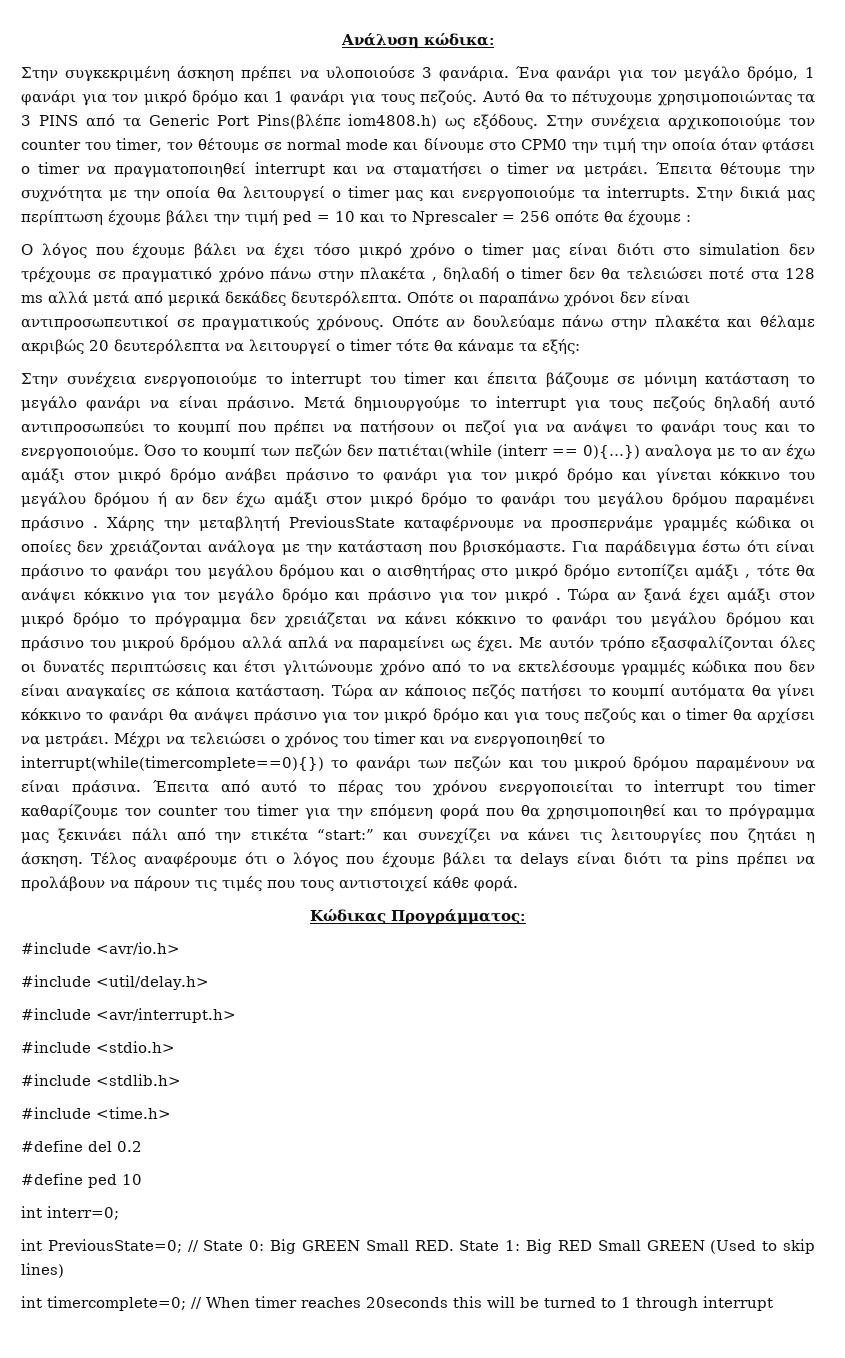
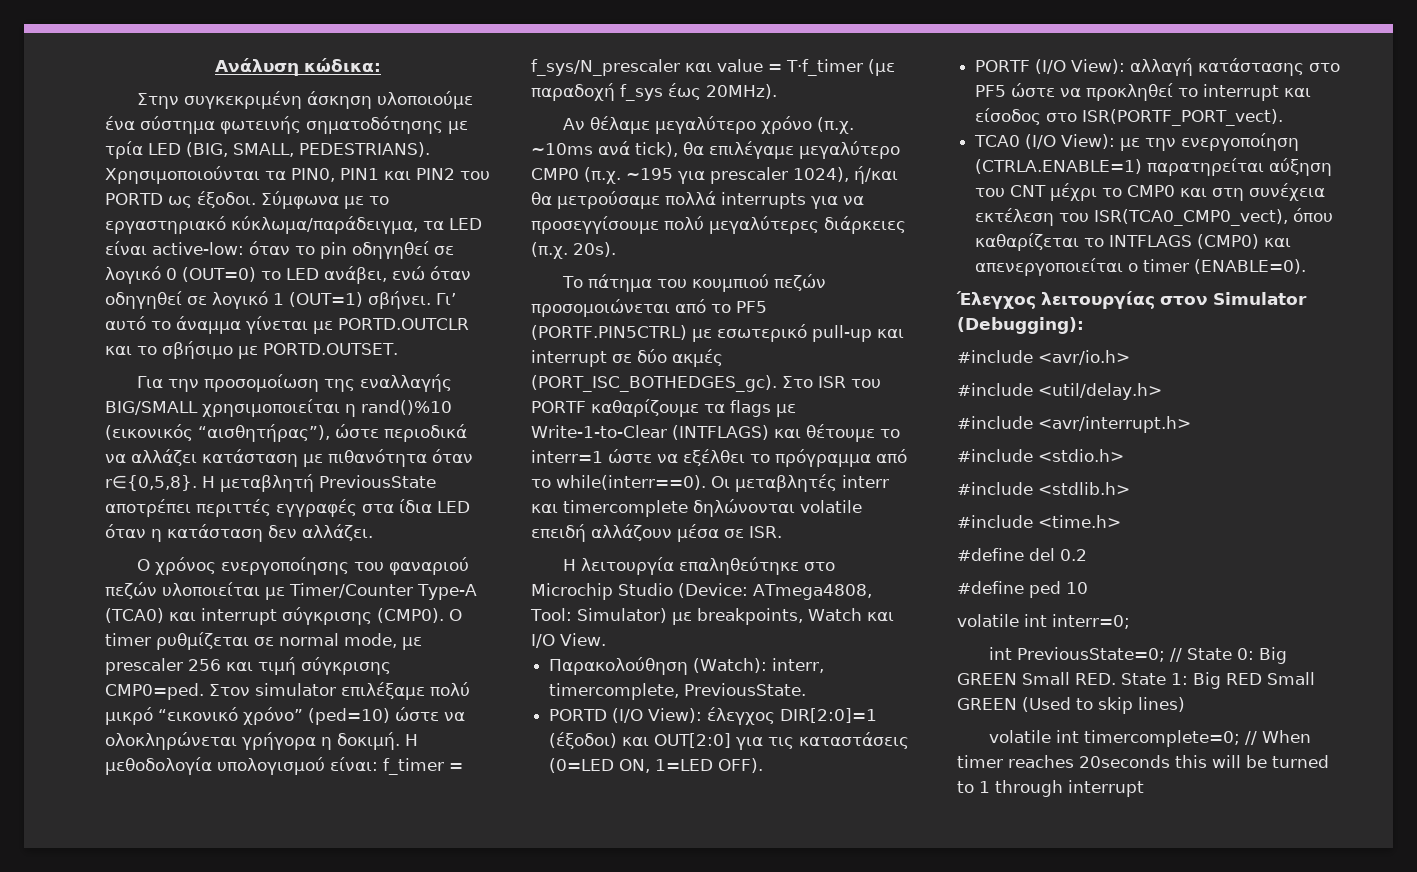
[241,66,815,82] [21,90,815,106] [21,114,815,130] [21,138,815,154] [21,162,815,178] [21,186,815,202] [21,210,691,226] [21,243,816,259] [21,267,815,283] [21,291,690,307] [21,315,815,331] [21,339,580,355] [21,372,816,388] [21,396,816,412] [21,420,815,436] [21,444,815,460] [21,468,816,484] [21,492,815,508] [21,516,815,532] [21,540,815,556] [21,564,815,580] [21,588,816,604] [21,612,816,628] [21,636,815,652] [21,660,815,676] [21,684,815,700] [21,708,816,724] [21,732,605,748] [21,756,815,772] [21,780,816,796] [21,804,815,820] [21,828,816,844] [21,852,815,868] [21,876,518,892] [310,909,526,925] πρέπει να υλοποιούσε 3 φανάρια. Ένα φανάρι για τον μεγάλο δρόμο, 1 φανάρι για τον μικρό δρόμο και 1 φανάρι για τους πεζούς. Αυτό θα το πέτυχουμε χρησιμοποιώντας τα 3 PINS από τα Generic Port Pins(βλέπε iom4808.h) ως εξόδους. Στην συνέχεια αρχικοποιούμε τον counter του timer, τον θέτουμε σε normal mode και δίνουμε στο CPM0 την τιμή την οποία όταν φτάσει ο timer να πραγματοποιηθεί interrupt και να σταματήσει ο timer να μετράει. Έπειτα θέτουμε την συχνότητα με την οποία θα λειτουργεί ο timer μας και ενεργοποιούμε τα interrupts. Στην δικιά μας περίπτωση έχουμε βάλει την τιμή ped = 10 και το Nprescaler = 256 οπότε θα έχουμε : // Ο λόγος που έχουμε βάλει να έχει τόσο μικρό χρόνο ο timer μας είναι διότι στο simulation δεν τρέχουμε σε πραγματικό χρόνο πάνω στην πλακέτα , δηλαδή ο timer δεν θα τελειώσει ποτέ στα 128 ms αλλά μετά από μερικά δεκάδες δευτερόλεπτα. Οπότε οι παραπάνω χρόνοι δεν είναι αντιπροσωπευτικοί σε πραγματικούς χρόνους. Οπότε αν δουλεύαμε πάνω στην πλακέτα και θέλαμε ακριβώς 20 δευτερόλεπτα να λειτουργεί ο timer τότε θα κάναμε τα εξής: // Στην συνέχεια ενεργοποιούμε το interrupt του timer και έπειτα βάζουμε σε μόνιμη κατάσταση το μεγάλο φανάρι να είναι πράσινο. Μετά δημιουργούμε το interrupt για τους πεζούς δηλαδή αυτό αντιπροσωπεύει το κουμπί που πρέπει να πατήσουν οι πεζοί για να ανάψει το φανάρι τους και το ενεργοποιούμε. Όσο το κουμπί των πεζών δεν πατιέται(while (interr == 0){…}) αναλογα με το αν έχω αμάξι στον μικρό δρόμο ανάβει πράσινο το φανάρι για τον μικρό δρόμο και γίνεται κόκκινο του μεγάλου δρόμου ή αν δεν έχω αμάξι στον μικρό δρόμο το φανάρι του μεγάλου δρόμου παραμένει πράσινο . Χάρης την μεταβλητή PreviousState καταφέρνουμε να προσπερνάμε γραμμές κώδικα οι οποίες δεν χρειάζονται ανάλογα με την κατάσταση που βρισκόμαστε. Για παράδειγμα έστω ότι είναι πράσινο το φανάρι του μεγάλου δρόμου και ο αισθητήρας στο μικρό δρόμο εντοπίζει αμάξι , τότε θα ανάψει κόκκινο για τον μεγάλο δρόμο και πράσινο για τον μικρό . Τώρα αν ξανά έχει αμάξι στον μικρό δρόμο το πρόγραμμα δεν χρειάζεται να κάνει κόκκινο το φανάρι του μεγάλου δρόμου και πράσινο του μικρού δρόμου αλλά απλά να παραμείνει ως έχει. Με αυτόν τρόπο εξασφαλίζονται όλες οι δυνατές περιπτώσεις και έτσι γλιτώνουμε χρόνο από το να εκτελέσουμε γραμμές κώδικα που δεν είναι αναγκαίες σε κάποια κατάσταση. Τώρα αν κάποιος πεζός πατήσει το κουμπί αυτόματα θα γίνει κόκκινο το φανάρι θα ανάψει πράσινο για τον μικρό δρόμο και για τους πεζούς και ο timer θα αρχίσει να μετράει. Μέχρι να τελειώσει ο χρόνος του timer και να ενεργοποιηθεί το interrupt(while(timercomplete==0){}) το φανάρι των πεζών και του μικρού δρόμου παραμένουν να είναι πράσινα. Έπειτα από αυτό το πέρας του χρόνου ενεργοποιείται το interrupt του timer καθαρίζουμε τον counter του timer για την επόμενη φορά που θα χρησιμοποιηθεί και το πρόγραμμα μας ξεκινάει πάλι από την ετικέτα “start:” και συνεχίζει να κάνει τις λειτουργίες που ζητάει η άσκηση. Τέλος αναφέρουμε ότι ο λόγος που έχουμε βάλει τα delays είναι διότι τα pins πρέπει να προλάβουν να πάρουν τις τιμές που τους αντιστοιχεί κάθε φορά. // Κώδικας Προγράμματος: -> [377,91,474,109] [105,116,468,134] [105,141,430,159] [105,166,490,184] [105,191,389,209] [105,216,482,234] [105,241,454,259] [105,266,471,284] [105,291,456,309] [105,316,469,334] [105,341,398,359] [137,374,453,392] [105,399,452,417] [105,424,467,442] [105,449,473,467] [105,474,436,492] [105,499,470,517] [105,524,373,542] [137,557,470,575] [105,582,477,600] [105,607,462,625] [105,632,422,650] [105,657,391,675] [105,682,470,700] [105,707,465,725] [105,732,418,750] [105,757,463,775] [531,59,895,76] [531,83,777,101] [563,116,855,134] [531,141,900,159] [531,166,898,184] [531,191,864,209] [531,216,906,234] [531,242,616,259] [562,274,827,292] [531,299,767,317] [531,324,904,342] [531,349,723,367] [531,375,881,392] [531,399,796,417] [531,424,900,442] [531,449,907,467] [531,474,889,492] [531,499,862,517] [531,524,782,542] [563,557,836,575] [531,583,872,600] [530,608,894,625] [531,633,606,648] [549,657,825,675] [549,683,807,700] [549,707,878,725] [549,732,910,750] [549,758,764,773] [975,58,1341,76] [975,83,1312,101] [975,108,1284,126] [974,133,1300,151] [975,158,1333,176] [975,183,1326,201] [975,208,1334,226] [975,233,1292,251] [975,258,1307,276] [956,291,1307,309] [957,317,1084,334] υλοποιούμε ένα σύστημα φωτεινής σηματοδότησης με τρία LED (BIG, SMALL, PEDESTRIANS). Χρησιμοποιούνται τα PIN0, PIN1 και PIN2 του PORTD ως έξοδοι. Σύμφωνα με το εργαστηριακό κύκλωμα/παράδειγμα, τα LED είναι active‑low: όταν το pin οδηγηθεί σε λογικό 0 (OUT=0) το LED ανάβει, ενώ όταν οδηγηθεί σε λογικό 1 (OUT=1) σβήνει. Γι’ αυτό το άναμμα γίνεται με PORTD.OUTCLR και το σβήσιμο με PORTD.OUTSET. // Για την προσομοίωση της εναλλαγής BIG/SMALL χρησιμοποιείται η rand()%10 (εικονικός “αισθητήρας”), ώστε περιοδικά να αλλάζει κατάσταση με πιθανότητα όταν r∈{0,5,8}. Η μεταβλητή PreviousState αποτρέπει περιττές εγγραφές στα ίδια LED όταν η κατάσταση δεν αλλάζει. // Ο χρόνος ενεργοποίησης του φαναριού πεζών υλοποιείται με Timer/Counter Type‑A (TCA0) και interrupt σύγκρισης (CMP0). Ο timer ρυθμίζεται σε normal mode, με prescaler 256 και τιμή σύγκρισης CMP0=ped. Στον simulator επιλέξαμε πολύ μικρό “εικονικό χρόνο” (ped=10) ώστε να ολοκληρώνεται γρήγορα η δοκιμή. Η μεθοδολογία υπολογισμού είναι: f_timer = f_sys/N_prescaler και value = T·f_timer (με παραδοχή f_sys έως 20MHz). // Αν θέλαμε μεγαλύτερο χρόνο (π.χ. ~10ms ανά tick), θα επιλέγαμε μεγαλύτερο CMP0 (π.χ. ~195 για prescaler 1024), ή/και θα μετρούσαμε πολλά interrupts για να προσεγγίσουμε πολύ μεγαλύτερες διάρκειες (π.χ. 20s). // Το πάτημα του κουμπιού πεζών προσομοιώνεται από το PF5 (PORTF.PIN5CTRL) με εσωτερικό pull‑up και interrupt σε δύο ακμές (PORT_ISC_BOTHEDGES_gc). Στο ISR του PORTF καθαρίζουμε τα flags με Write‑1‑to‑Clear (INTFLAGS) και θέτουμε το interr=1 ώστε να εξέλθει το πρόγραμμα από το while(interr==0). Οι μεταβλητές interr και timercomplete δηλώνονται volatile επειδή αλλάζουν μέσα σε ISR. // Η λειτουργία επαληθεύτηκε στο Microchip Studio (Device: ATmega4808, Tool: Simulator) με breakpoints, Watch και I/O View. // Παρακολούθηση (Watch): interr, timercomplete, PreviousState. // PORTD (I/O View): έλεγχος DIR[2:0]=1 (έξοδοι) και OUT[2:0] για τις καταστάσεις (0=LED ON, 1=LED OFF). // PORTF (I/O View): αλλαγή κατάστασης στο PF5 ώστε να προκληθεί το interrupt και είσοδος στο ISR(PORTF_PORT_vect). // TCA0 (I/O View): με την ενεργοποίηση (CTRLA.ENABLE=1) παρατηρείται αύξηση του CNT μέχρι το CMP0 και στη συνέχεια εκτέλεση του ISR(TCA0_CMP0_vect), όπου καθαρίζεται το INTFLAGS (CMP0) και απενεργοποιείται ο timer (ENABLE=0). // Έλεγχος λειτουργίας στον Simulator (Debugging):
(142, 1179) none -> [957,614,1019,627] volatile
(64, 1270) none -> [989,730,1052,743] volatile

